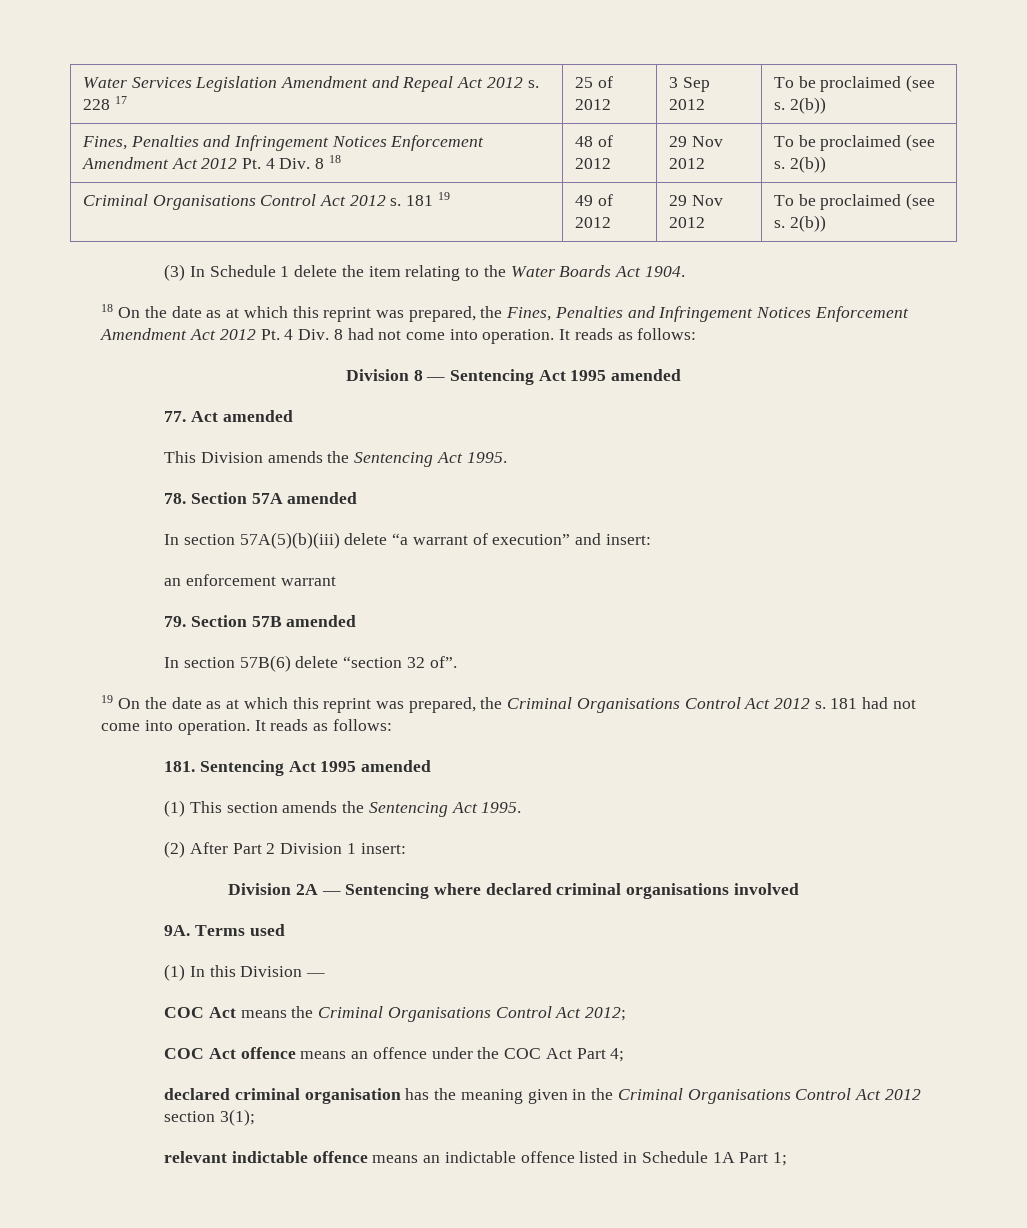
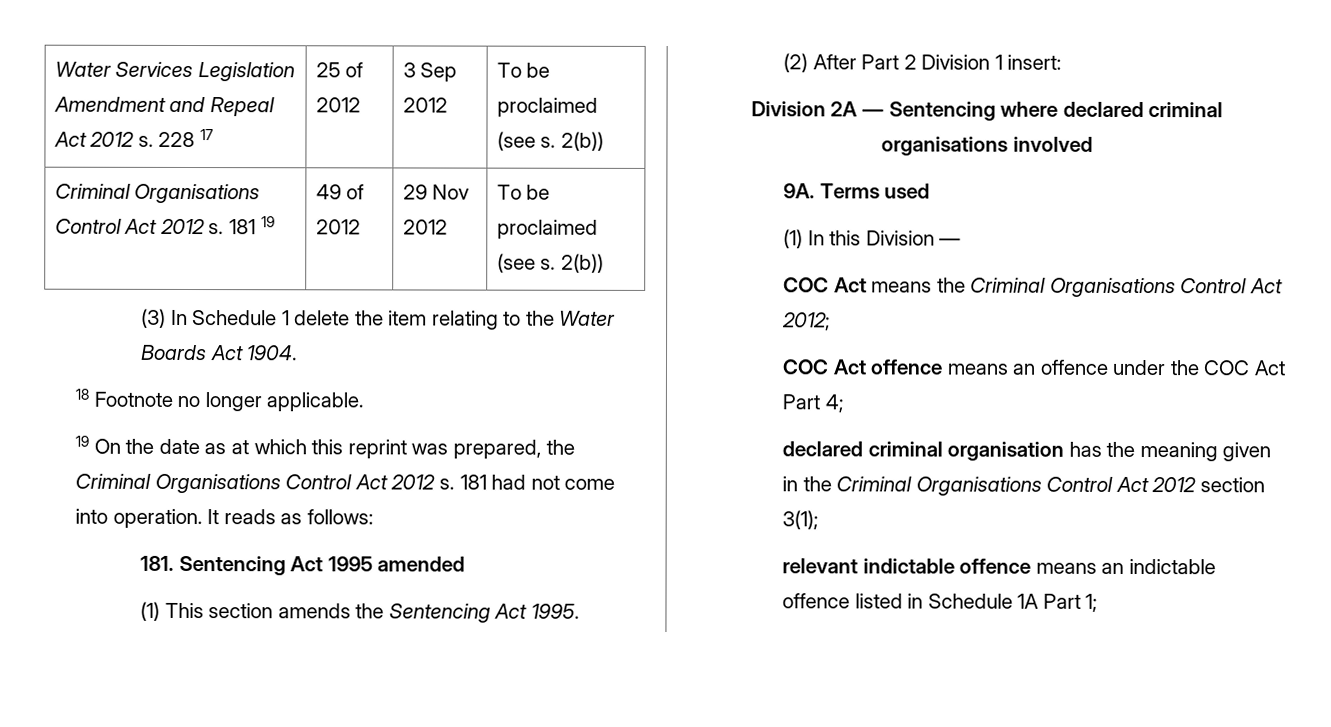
[81,135,485,151] [81,155,341,169] [574,135,613,147] [574,158,611,169] [668,136,723,147] [668,158,705,169] [773,134,935,151] [773,156,826,173] // Fines, Penalties and Infringement Notices Enforcement Amendment Act 2012 Pt. 4 Div. 8 18 | 48 of 2012 | 29 Nov 2012 | To be proclaimed (see s. 2(b)) -> (604, 141) none
[118,306,909,322] [100,328,697,344] [345,369,682,385] [164,410,293,422] [164,451,507,467] [164,492,358,504] [164,532,651,549] [164,574,336,586] [164,615,357,627] [164,655,457,672] On the date as at which this reprint was prepared, the Fines, Penalties and Infringement Notices Enforcement Amendment Act 2012 Pt. 4 Div. 8 had not come into operation. It reads as follows: // Division 8 — Sentencing Act 1995 amended // 77. Act amended // This Division amends the Sentencing Act 1995. // 78. Section 57A amended // In section 57A(5)(b)(iii) delete “a warrant of execution” and insert: // an enforcement warrant // 79. Section 57B amended // In section 57B(6) delete “section 32 of”. -> [93,391,365,412] Footnote no longer applicable.

